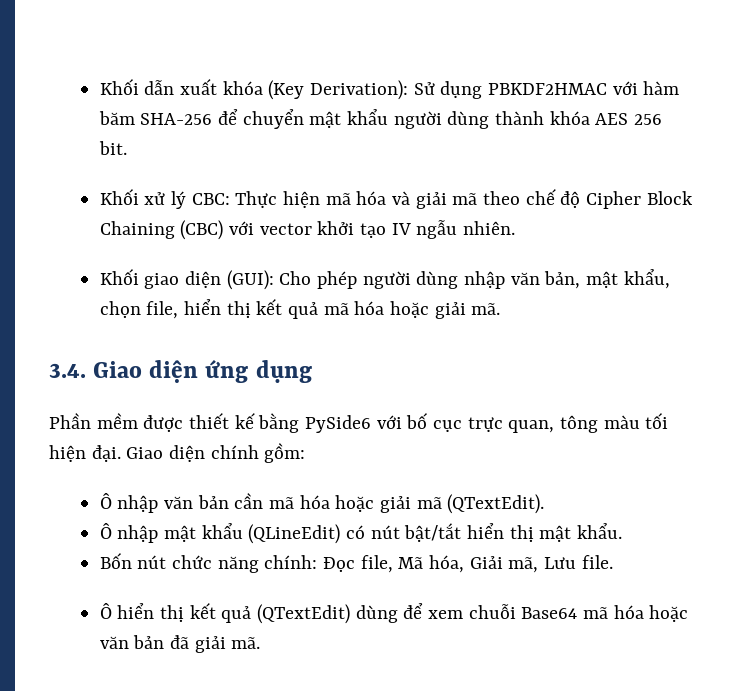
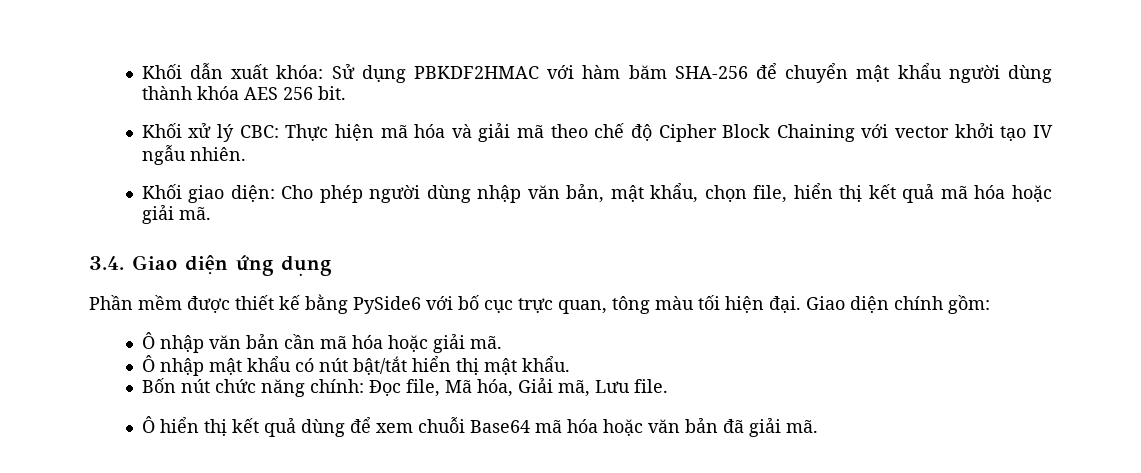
[222,80,409,100] khóa (Key Derivation): -> [276,65,324,79] khóa:
[180,220,224,240] (CBC) -> (855, 133) none
[185,270,274,290] diện (GUI): -> [230,185,275,202] diện:
[416,494,545,514] mã (QTextEdit). -> [469,336,502,349] mã.
[248,524,341,544] (QLineEdit) -> (291, 364) none
[257,604,351,624] (QTextEdit) -> (296, 427) none

